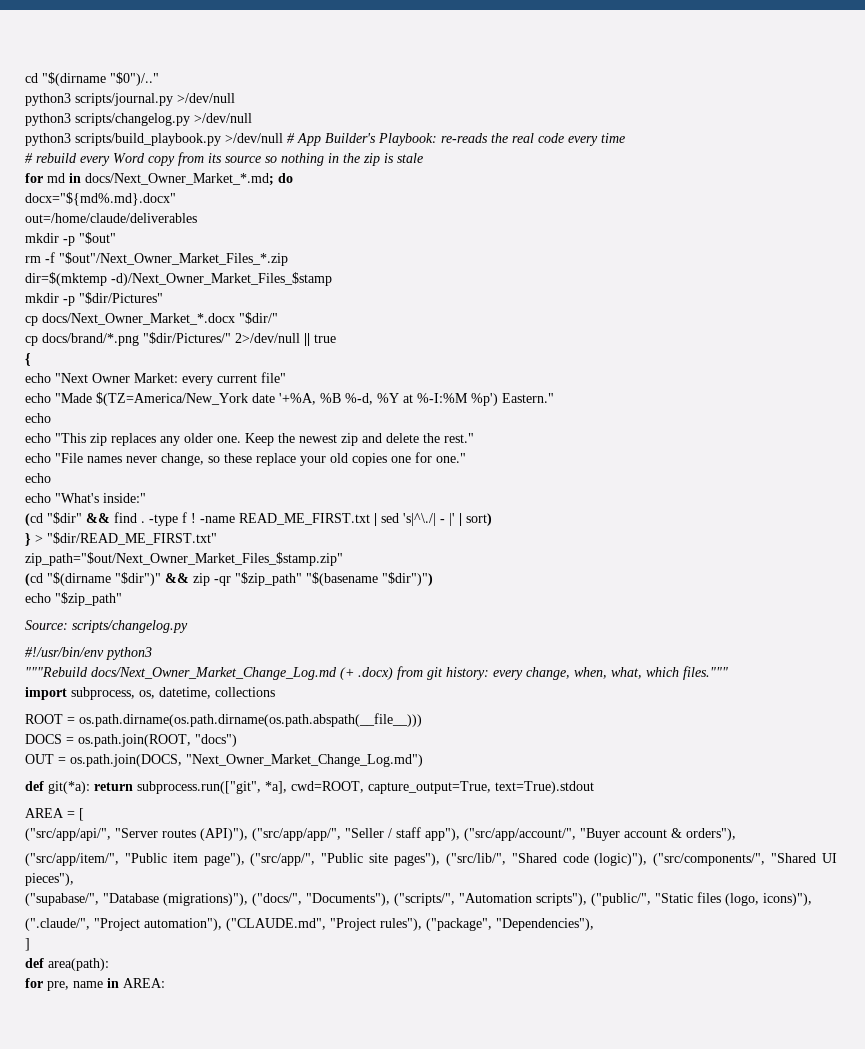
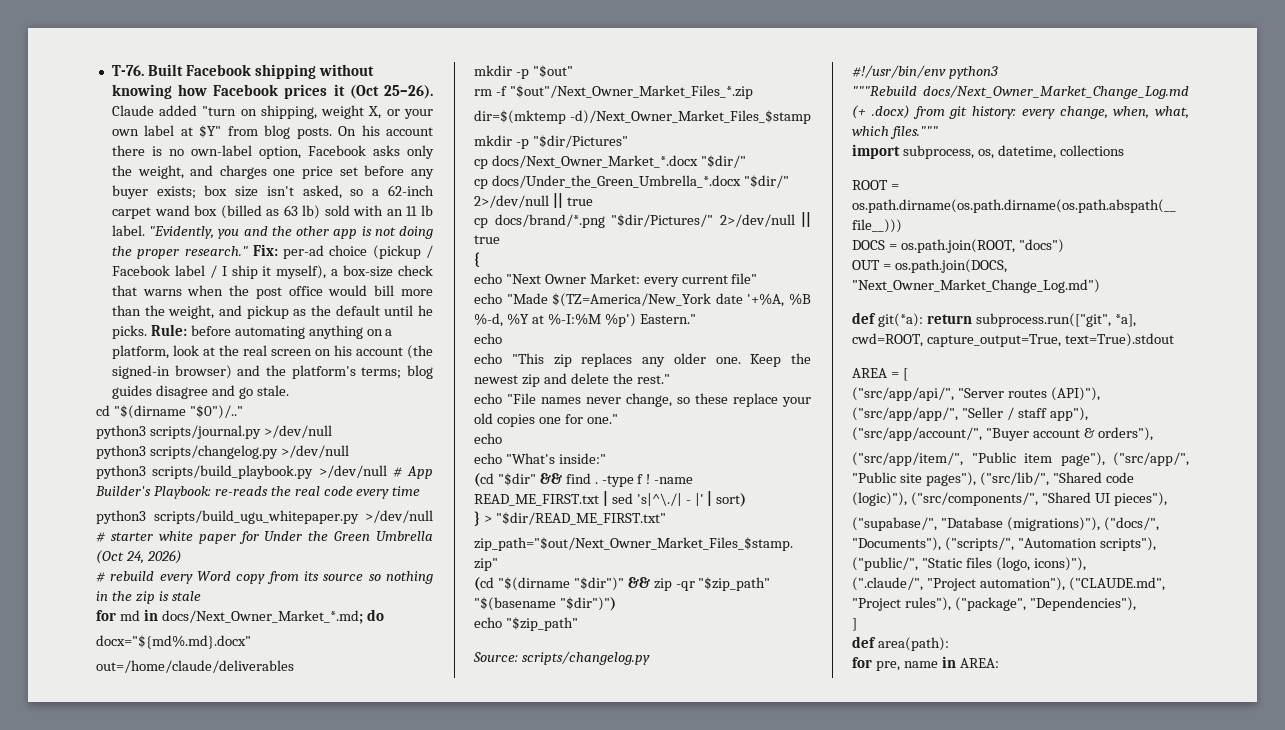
(25, 78) none -> [111,64,374,79] [111,84,434,99] [111,105,434,119] [111,125,433,139] [111,145,435,159] [111,165,435,179] [111,185,434,199] [111,205,434,219] [111,225,433,239] [111,244,433,259] [111,265,433,279] [111,285,434,299] [111,305,433,319] [111,324,393,339] [111,345,433,359] [111,365,434,379] [111,385,289,399] T-76. Built Facebook shipping without knowing how Facebook prices it (Oct 25–26). Claude added "turn on shipping, weight X, or your own label at $Y" from blog posts. On his account there is no own-label option, Facebook asks only the weight, and charges one price set before any buyer exists; box size isn't asked, so a 62-inch carpet wand box (billed as 63 lb) sold with an 11 lb label. "Evidently, you and the other app is not doing the proper research." Fix: per-ad choice (pickup / Facebook label / I ship it myself), a box-size check that warns when the post office would bill more than the weight, and pickup as the default until he picks. Rule: before automating anything on a platform, look at the real screen on his account (the signed-in browser) and the platform's terms; blog guides disagree and go stale. //
(625, 138) none -> [96,510,433,524] [96,531,433,544] [96,550,182,564] // python3 scripts/build_ugu_whitepaper.py >/dev/null # starter white paper for Under the Green Umbrella (Oct 24, 2026)
(278, 318) none -> [474,175,789,189] [474,193,593,208] // cp docs/Under_the_Green_Umbrella_*.docx "$dir/" 2>/dev/null || true

